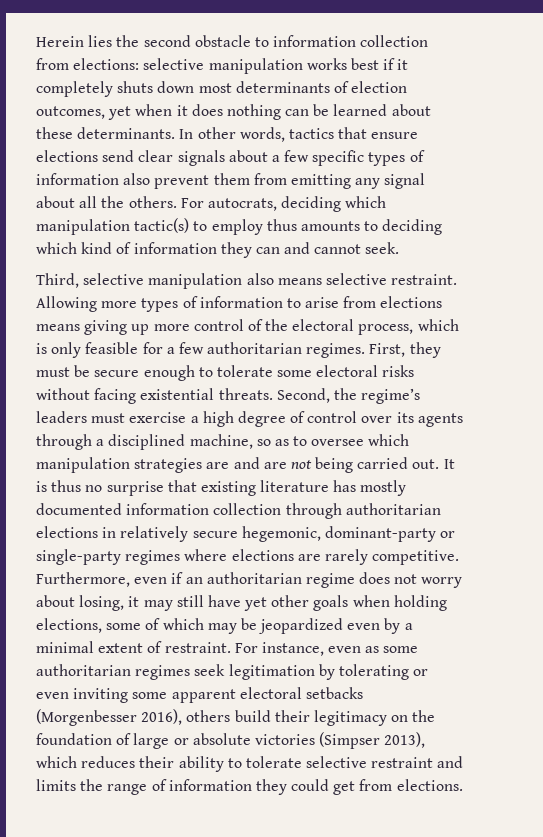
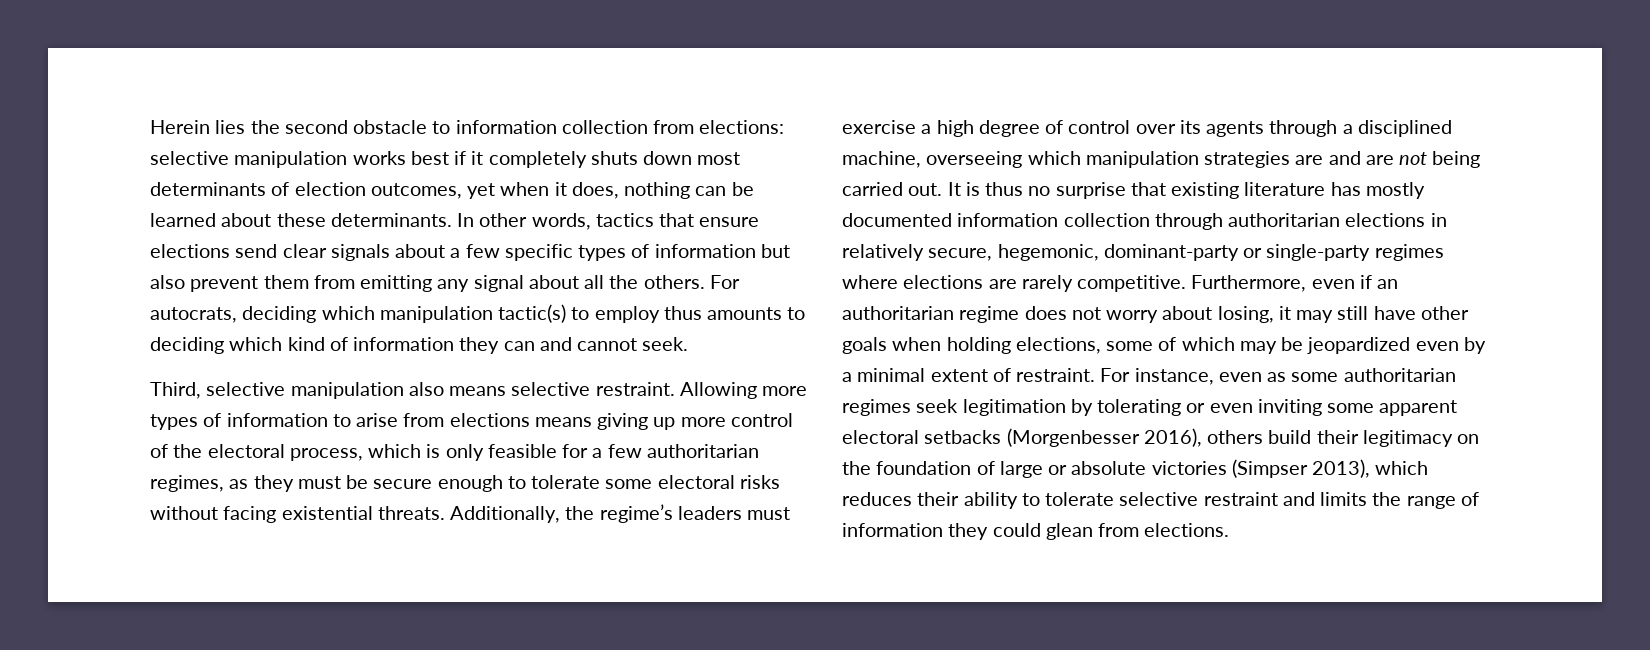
[191,104,223,116] does -> [571,182,619,199] does,
(119, 179) none -> [760,244,790,258] but
[306,343,406,358] regimes. First, -> [150,475,249,492] regimes, as
[276,388,330,403] Second, -> [450,506,561,523] Additionally,
[256,436,365,446] so as to oversee -> [926,151,1023,168] overseeing
[192,531,238,538] secure -> [928,248,993,261] secure,
[244,597,268,611] yet -> (1416, 313) none
[333,781,356,795] get -> [1045,523,1093,540] glean

